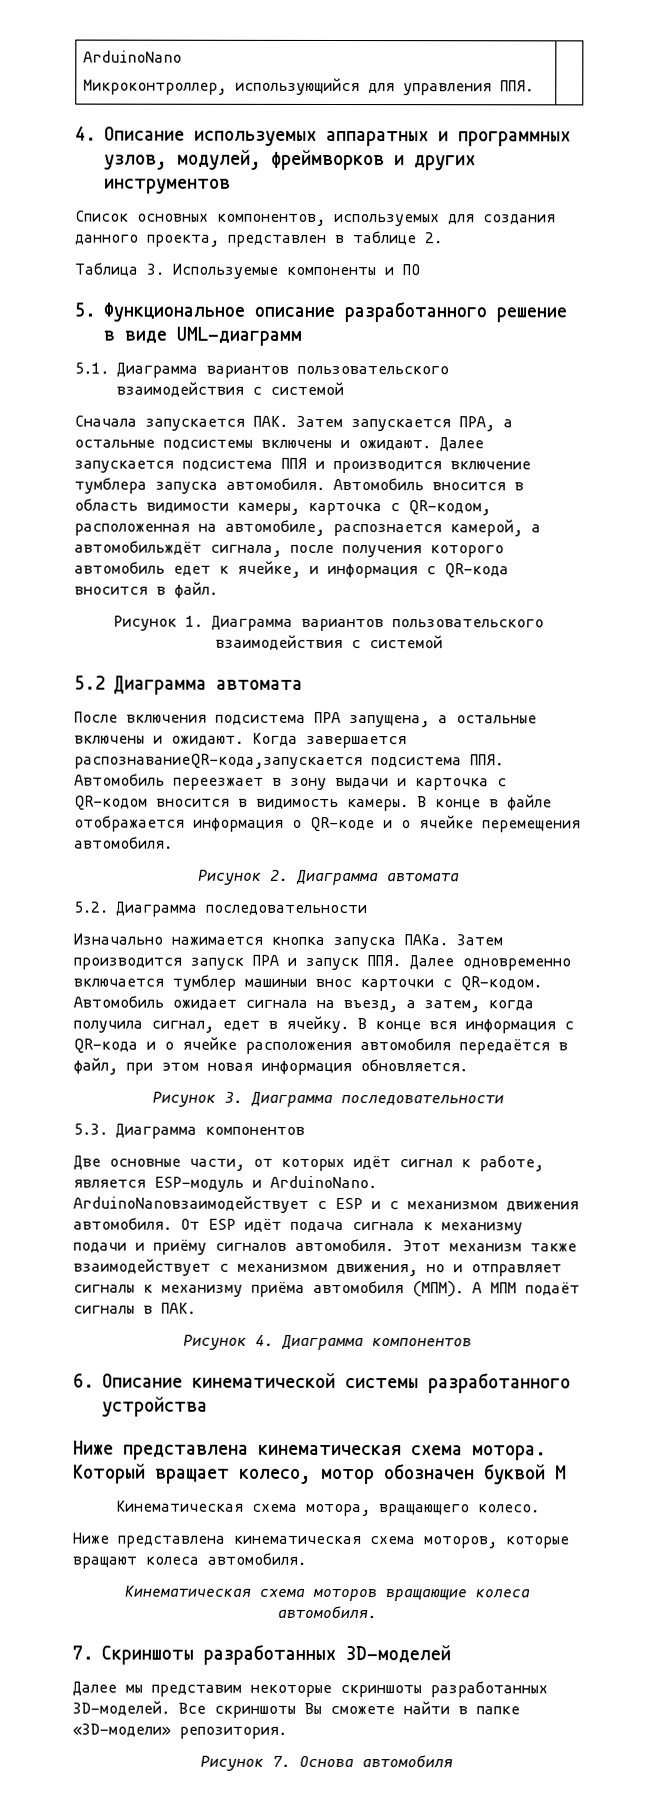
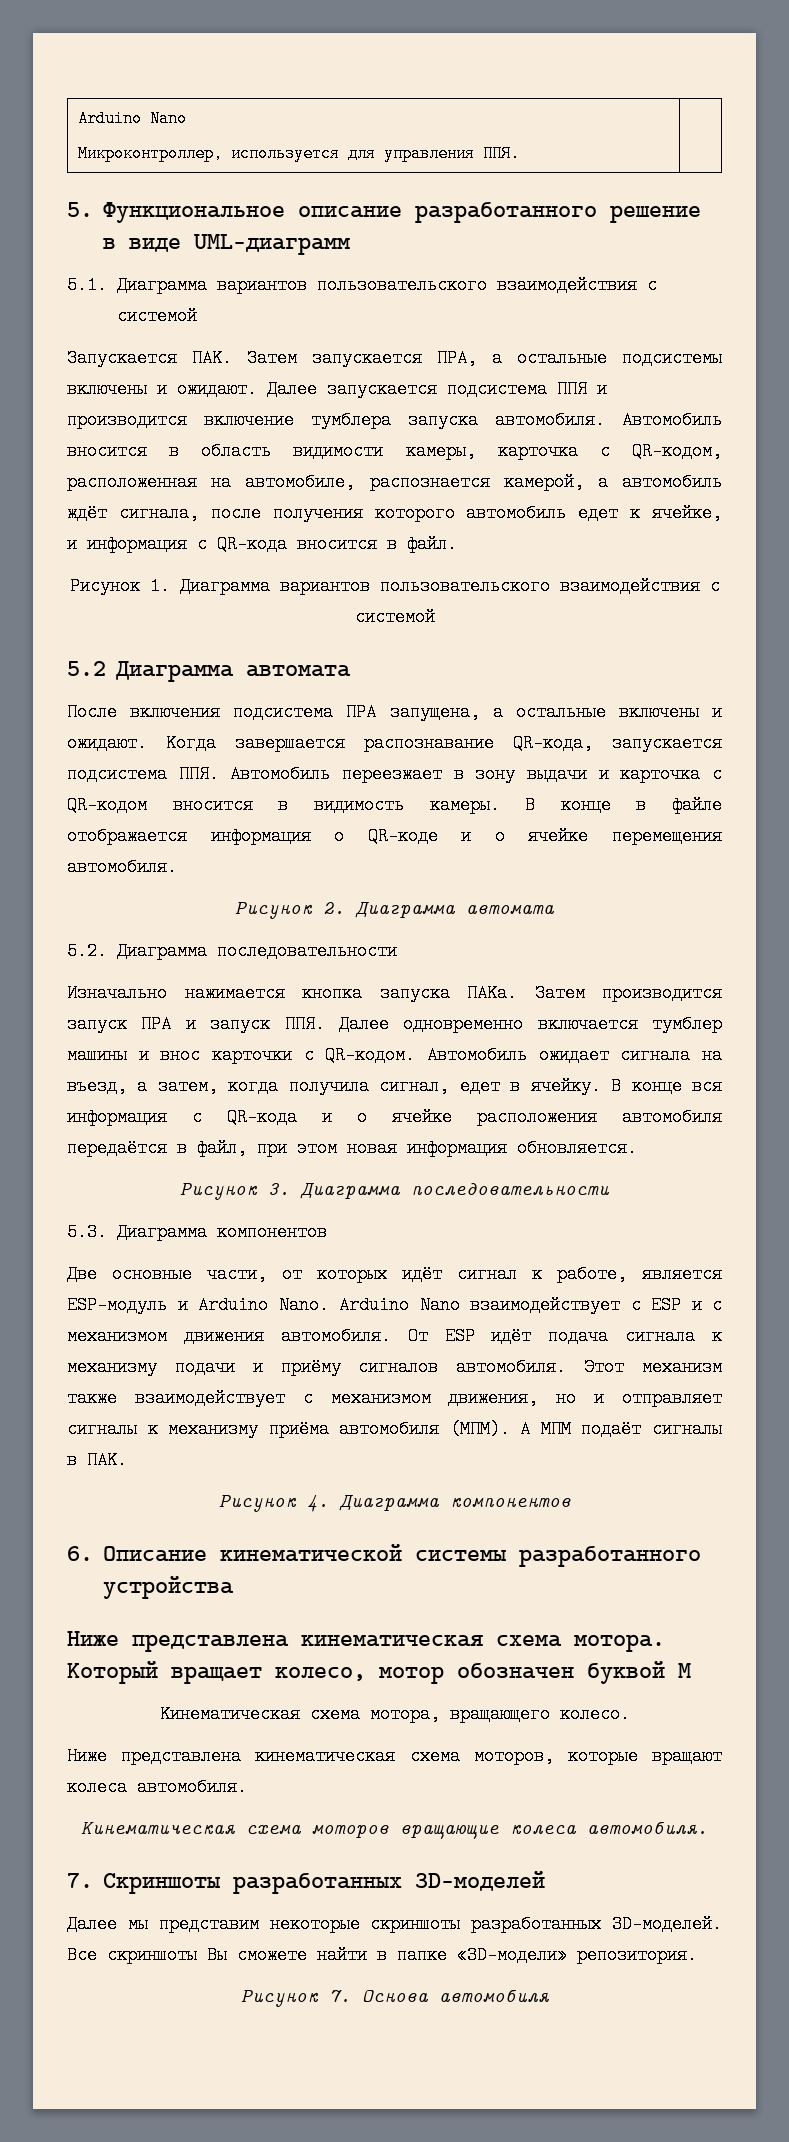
[83,50,183,63] ArduinoNano -> [77,110,187,127] Arduino Nano
[235,77,361,96] использующийся -> [230,146,339,162] используется
[75,126,571,147] [104,149,476,171] [104,178,231,194] [75,210,556,227] [75,231,443,247] [74,262,421,279] // 4. Описание используемых аппаратных и программных узлов, модулей, фреймворков и других инструментов // Список основных компонентов, используемых для создания данного проекта, представлен в таблице 2. // Таблица 3. Используемые компоненты и ПО -> (520, 153) none
[74,415,245,431] Сначала запускается -> [67,350,177,367] Запускается
[74,540,202,555] автомобильждёт -> [622,474,722,491] [67,505,107,522] автомобиль ждёт
[74,753,363,770] распознаваниеQR-кода,запускается -> [364,734,722,752] распознавание QR-кода, запускается
[244,978,307,987] машиныи -> [67,1047,149,1064] машины и
[270,1175,377,1189] [73,1195,309,1213] ArduinoNano. ArduinoNanoвзаимодействует -> [198,1296,620,1314] Arduino Nano. Arduino Nano взаимодействует

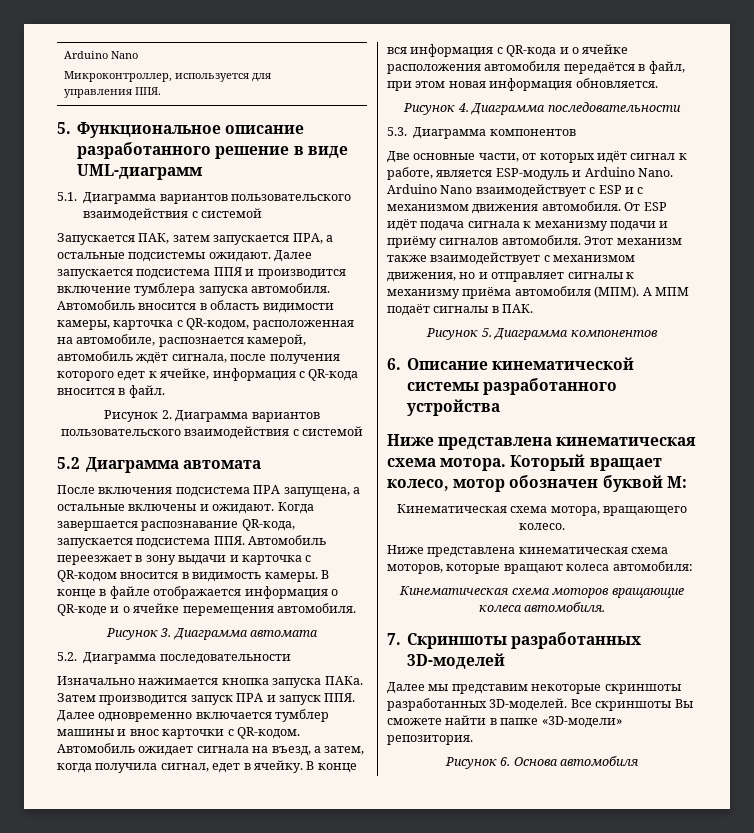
[192,349,297,367] ПАК. Затем -> [138,233,210,244] ПАК, затем
[67,381,167,398] включены и -> (206, 257) none
[597,474,608,491] а -> (307, 340) none
[466,505,567,522] автомобиль -> (114, 376) none
[67,536,77,553] и -> (210, 374) none
[149,577,170,595] 1. -> [161,410,172,419] 2.
[323,902,345,914] 2. -> [160,628,172,637] 3.
[268,1183,290,1195] 3. -> [457,103,469,112] 4.
[306,1495,329,1513] 4. -> [481,328,492,337] 5.
[678,1663,691,1678] M -> [666,476,687,488] M:
[137,1778,247,1796] автомобиля. -> [612,561,693,571] автомобиля:
[328,1990,351,2002] 7. -> [500,757,511,766] 6.

